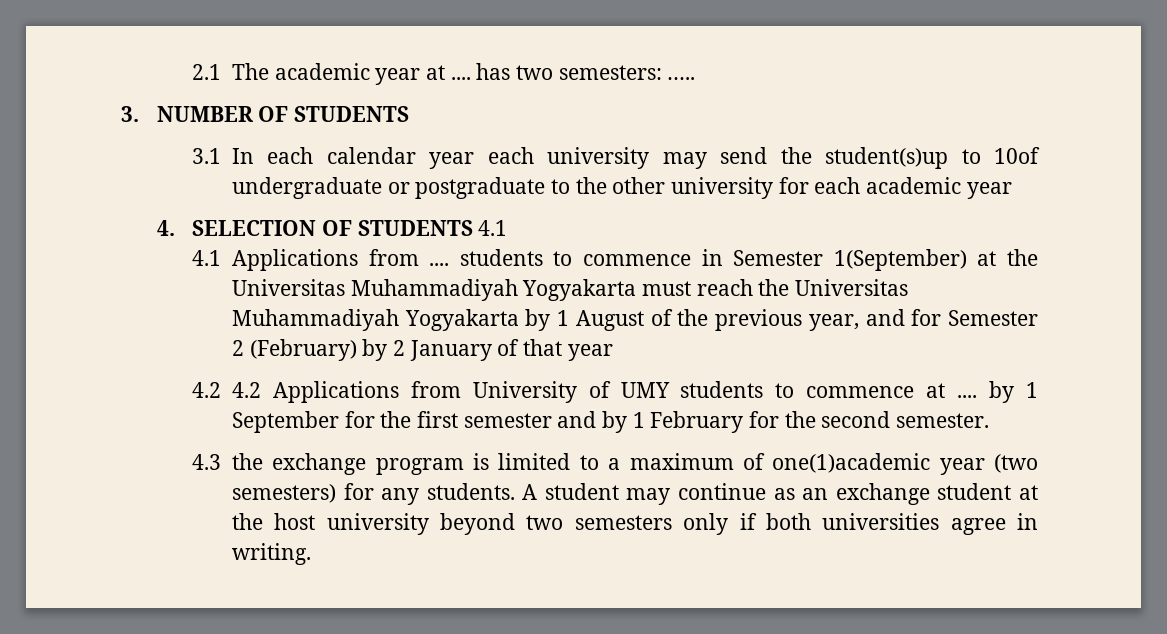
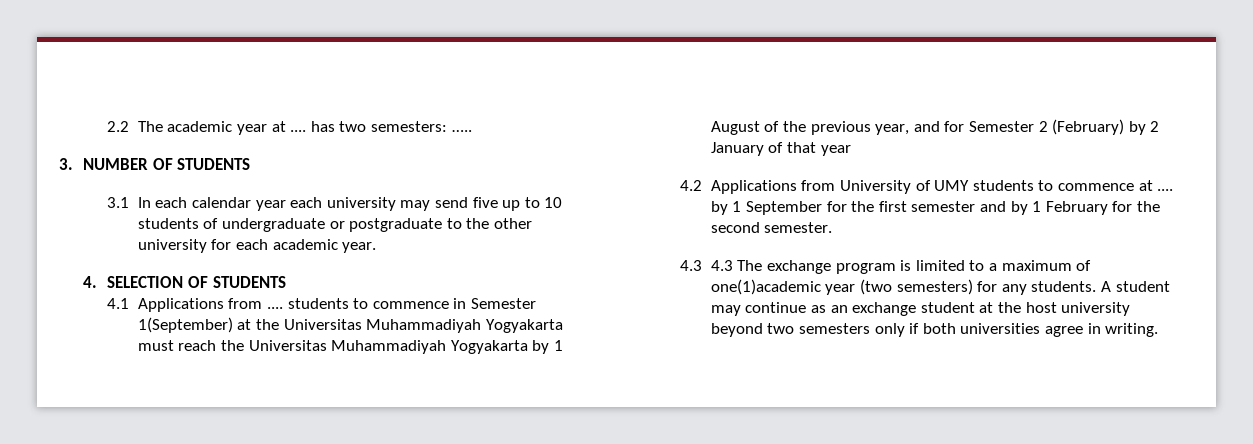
[192,64,222,80] 2.1 -> [107,121,130,132] 2.2
[780,147,1040,169] the student(s)up to 10of -> [472,197,563,211] [137,218,219,229] five up to 10 students of
[966,182,1012,199] year -> [342,242,377,253] year.
[478,220,508,236] 4.1 -> (286, 282) none
[231,382,261,398] 4.2 -> (703, 185) none
[231,453,263,470] the -> [710,260,763,271] 4.3 The

